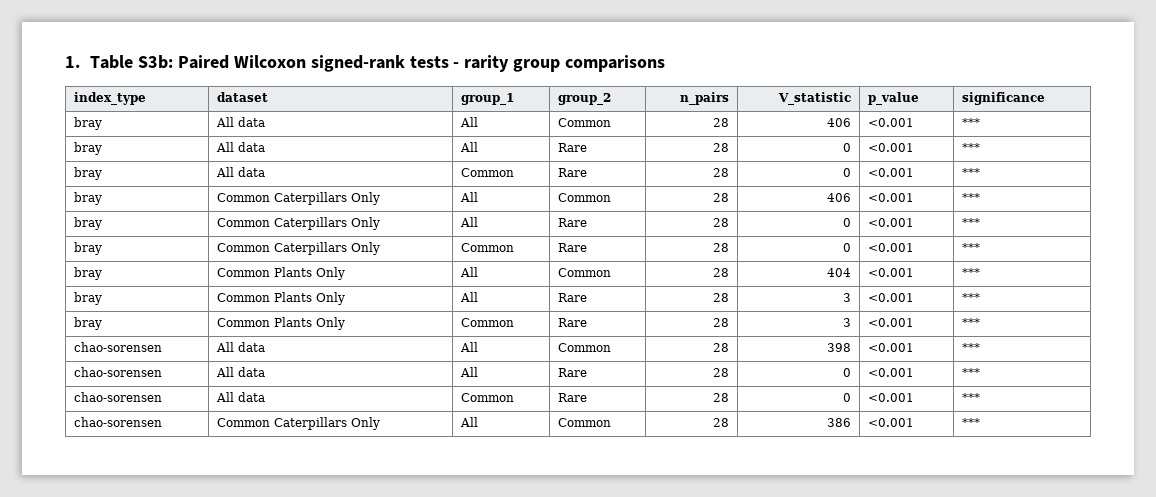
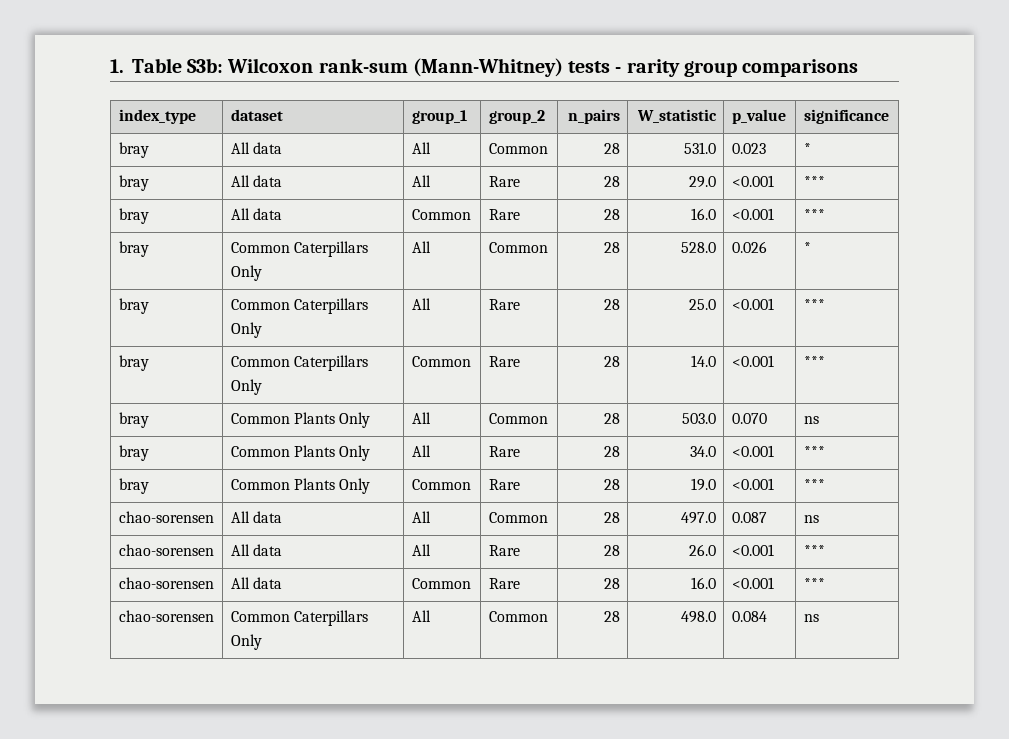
[177,55,405,72] Paired Wilcoxon signed-rank -> [227,58,563,77] Wilcoxon rank-sum (Mann-Whitney)
[777,92,851,105] V_statistic -> [636,109,717,123] W_statistic
[826,118,851,127] [868,118,915,127] [962,118,981,127] 406 | <0.001 | *** -> [683,142,716,154] [731,143,766,154] [803,143,811,154] 531.0 | 0.023 | *
[842,143,851,152] 0 -> [688,176,716,188] 29.0
[842,168,851,177] 0 -> [690,208,716,220] 16.0
[826,193,851,202] [868,193,915,202] [962,193,981,202] 406 | <0.001 | *** -> [680,242,716,253] [731,241,767,253] [803,242,811,253] 528.0 | 0.026 | *
[842,218,851,227] 0 -> [688,299,716,310] 25.0
[842,243,851,252] 0 -> [690,355,716,367] 14.0
[826,268,851,277] [868,268,915,277] [962,268,981,277] 404 | <0.001 | *** -> [681,413,716,424] [731,413,767,424] [803,416,819,424] 503.0 | 0.070 | ns
[842,293,851,302] 3 -> [689,446,716,457] 34.0
[842,318,851,327] 3 -> [690,478,716,491] 19.0
[826,343,851,352] [868,343,915,352] [962,343,981,352] 398 | <0.001 | *** -> [680,512,716,524] [731,512,767,523] [803,515,819,523] 497.0 | 0.087 | ns
[842,368,851,377] 0 -> [688,544,716,556] 26.0
[842,393,851,402] 0 -> [690,577,716,589] 16.0
[826,418,851,427] [868,418,915,427] [962,418,981,427] 386 | <0.001 | *** -> [680,611,716,623] [731,611,767,622] [803,614,819,622] 498.0 | 0.084 | ns

